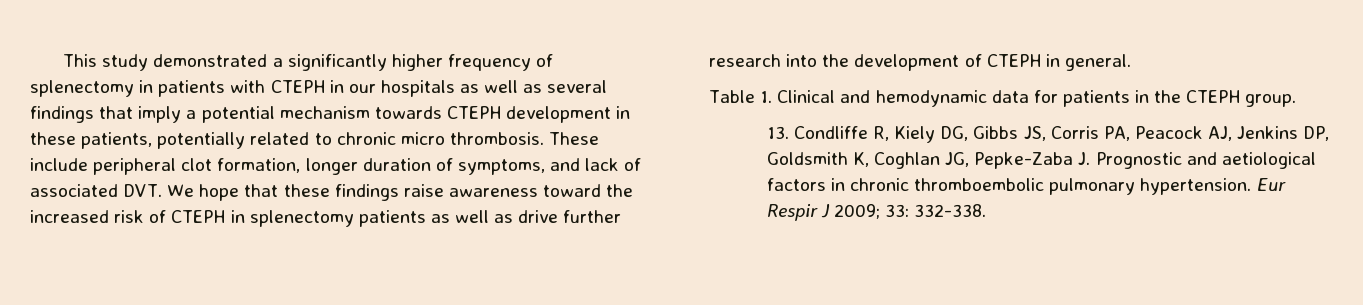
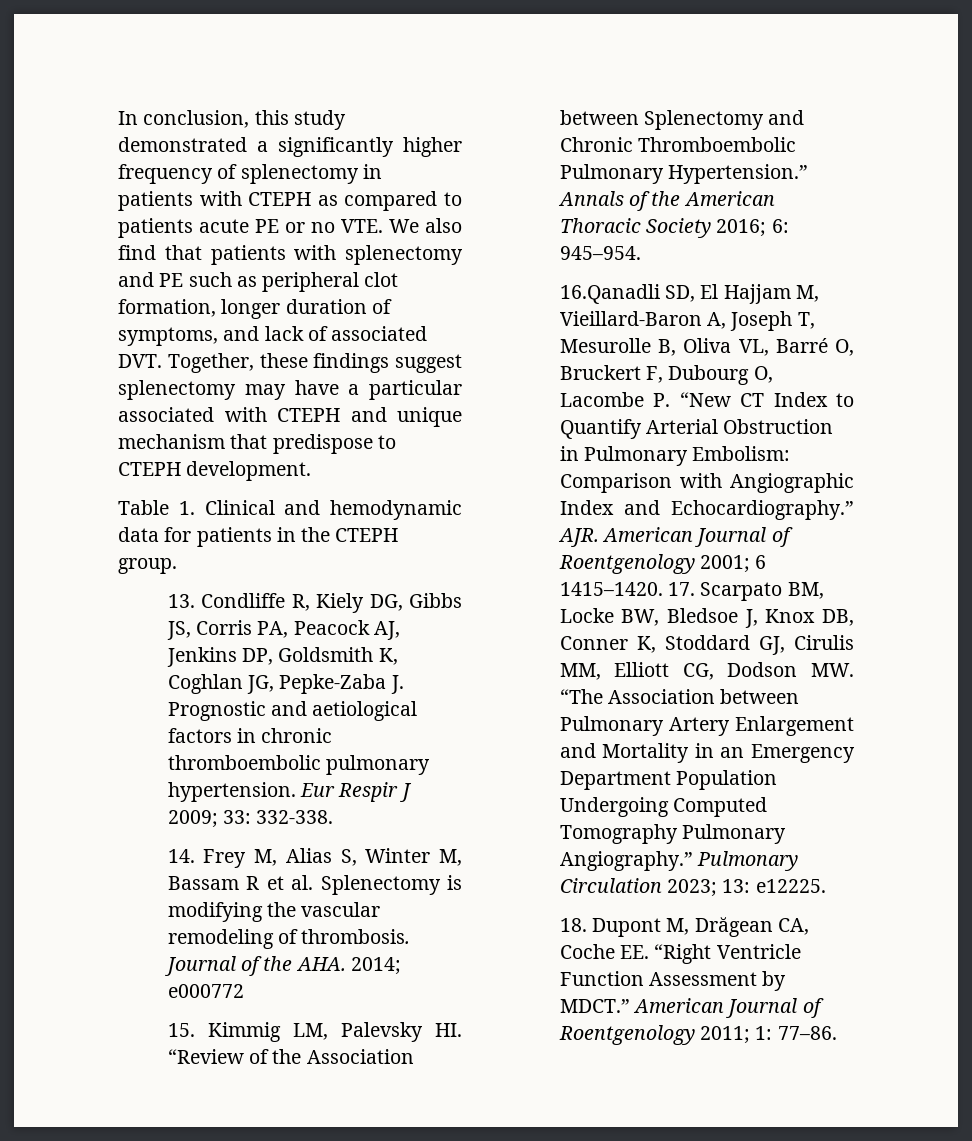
[63,54,98,67] This -> [118,110,289,128] In conclusion, this
[329,80,608,97] [30,106,631,123] [30,132,600,149] [30,158,88,171] in our hospitals as well as several findings that imply a potential mechanism towards CTEPH development in these patients, potentially related to chronic micro thrombosis. These include -> [317,191,462,211] [118,218,462,238] [118,245,463,265] [118,272,257,287] as compared to patients acute PE or no VTE. We also find that patients with splenectomy and PE such as
[167,184,634,201] [30,210,622,227] [709,54,1131,71] We hope that these findings raise awareness toward the increased risk of CTEPH in splenectomy patients as well as drive further research into the development of CTEPH in general. -> [167,353,462,373] [118,380,462,400] [118,407,462,427] [118,434,396,454] [118,461,312,481] Together, these findings suggest splenectomy may have a particular associated with CTEPH and unique mechanism that predispose to CTEPH development.
(987, 210) none -> [167,848,462,868] [167,875,463,895] [167,902,381,922] [167,929,411,949] [163,956,401,976] [167,984,244,998] [167,1022,462,1042] [167,1049,414,1064] [559,110,805,130] [559,137,797,152] [559,164,809,184] [557,191,775,211] [559,218,789,238] [559,246,641,260] [559,284,819,304] [559,311,815,331] [559,338,854,356] [559,365,773,385] [559,392,854,407] [559,419,834,439] [559,446,791,466] [559,473,854,493] [559,500,854,520] [557,527,793,547] [558,554,767,574] [559,582,824,601] [559,608,854,628] [559,635,854,655] [559,662,854,680] [559,689,800,704] [559,716,854,736] [559,743,855,763] [559,770,778,790] [559,797,768,817] [559,824,787,844] [559,851,799,871] [559,878,826,897] [559,917,809,937] [559,944,801,964] [559,971,787,991] [559,998,824,1018] [558,1025,837,1045] // 14. Frey M, Alias S, Winter M, Bassam R et al. Splenectomy is modifying the vascular remodeling of thrombosis. Journal of the AHA. 2014; e000772 // 15. Kimmig LM, Palevsky HI. “Review of the Association between Splenectomy and Chronic Thromboembolic Pulmonary Hypertension.” Annals of the American Thoracic Society 2016; 6: 945–954. // 16.Qanadli SD, El Hajjam M, Vieillard-Baron A, Joseph T, Mesurolle B, Oliva VL, Barré O, Bruckert F, Dubourg O, Lacombe P. “New CT Index to Quantify Arterial Obstruction in Pulmonary Embolism: Comparison with Angiographic Index and Echocardiography.” AJR. American Journal of Roentgenology 2001; 6 1415–1420. 17. Scarpato BM, Locke BW, Bledsoe J, Knox DB, Conner K, Stoddard GJ, Cirulis MM, Elliott CG, Dodson MW. “The Association between Pulmonary Artery Enlargement and Mortality in an Emergency Department Population Undergoing Computed Tomography Pulmonary Angiography.” Pulmonary Circulation 2023; 13: e12225. // 18. Dupont M, Drăgean CA, Coche EE. “Right Ventricle Function Assessment by MDCT.” American Journal of Roentgenology 2011; 1: 77–86.

